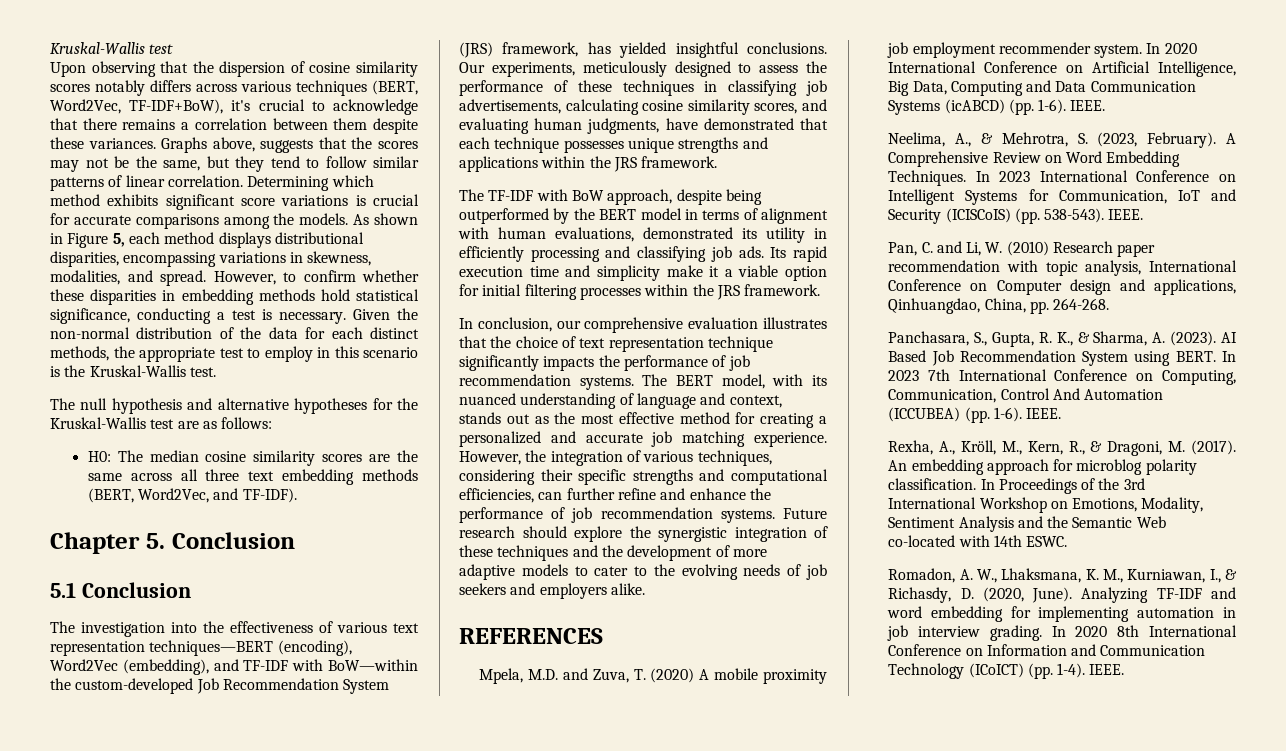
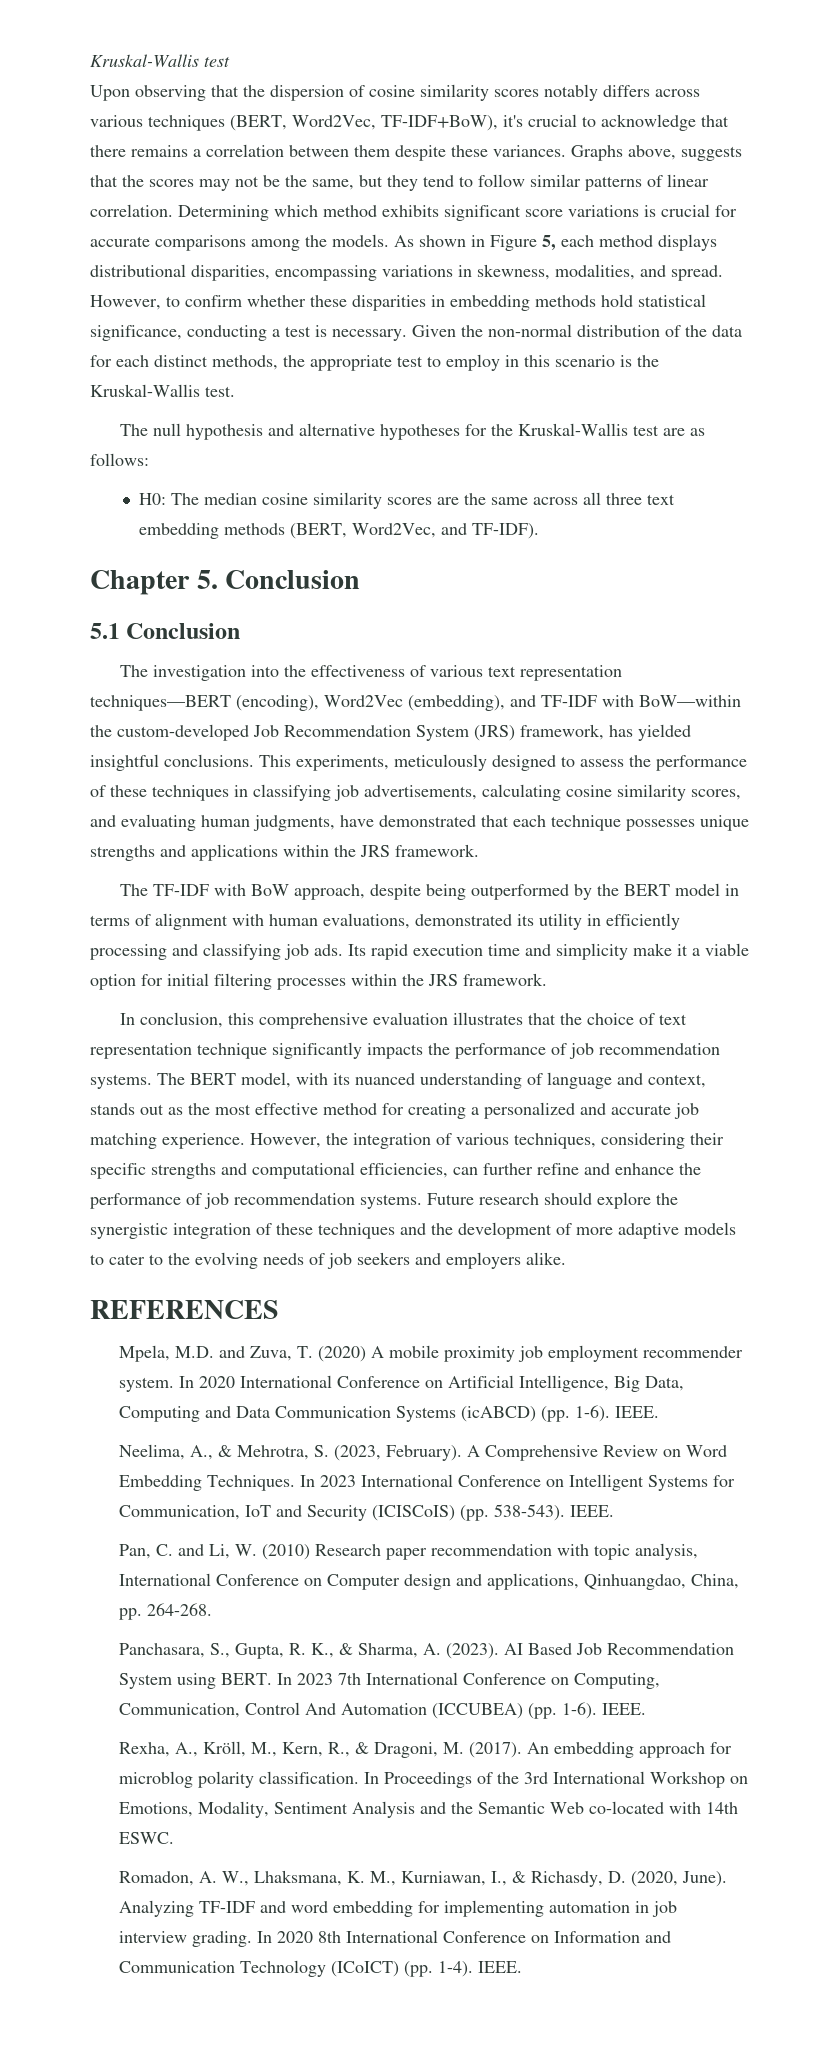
[459,62,485,73] Our -> [259,755,291,767] This
[556,320,581,329] our -> [228,1013,255,1025] this

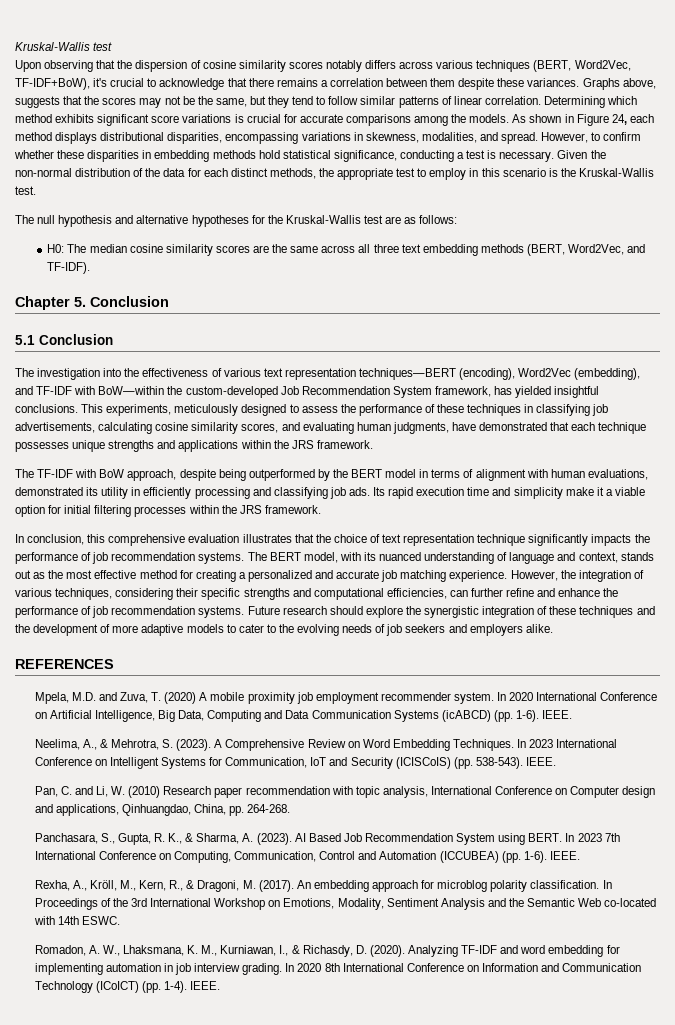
[542,235,556,251] 5, -> [611,114,627,125] 24,
[474,725,515,741] (JRS) -> (432, 392) none
[334,1445,463,1461] (2023, February). -> [176,739,212,751] (2023).
[305,1703,337,1715] And -> [358,851,377,860] and
[631,1871,728,1887] (2020, June). -> [369,945,405,957] (2020).

